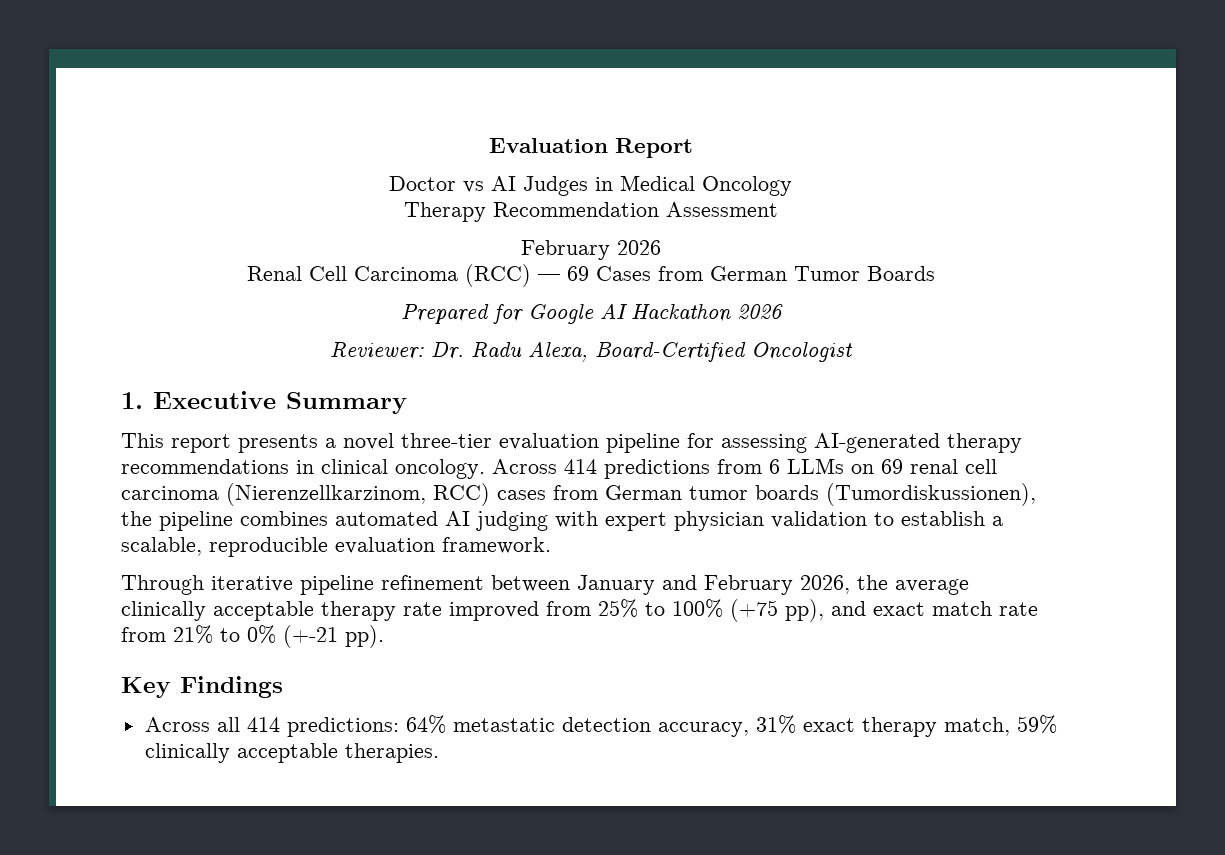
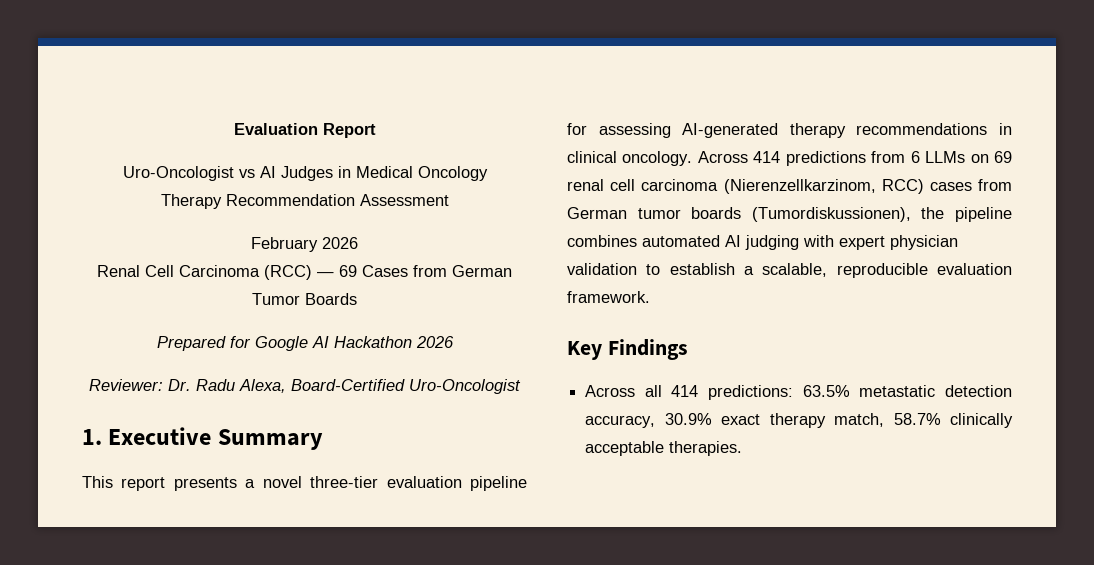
[389,176,456,191] Doctor -> [122,166,234,181] Uro-Oncologist
[751,342,853,362] Oncologist -> [409,379,521,394] Uro-Oncologist
[121,575,969,595] [121,599,1038,622] [121,625,384,648] // Through iterative pipeline refinement between January and February 2026, the average clinically acceptable therapy rate improved from 25% to 100% (+75 pp), and exact match rate from 21% to 0% (+-21 pp). -> (650, 297) none
[405,715,446,734] 64% -> [802,385,850,397] 63.5%
[755,715,796,734] 31% -> [664,413,712,425] 30.9%
[1016,715,1057,734] 59% -> [893,413,941,425] 58.7%

